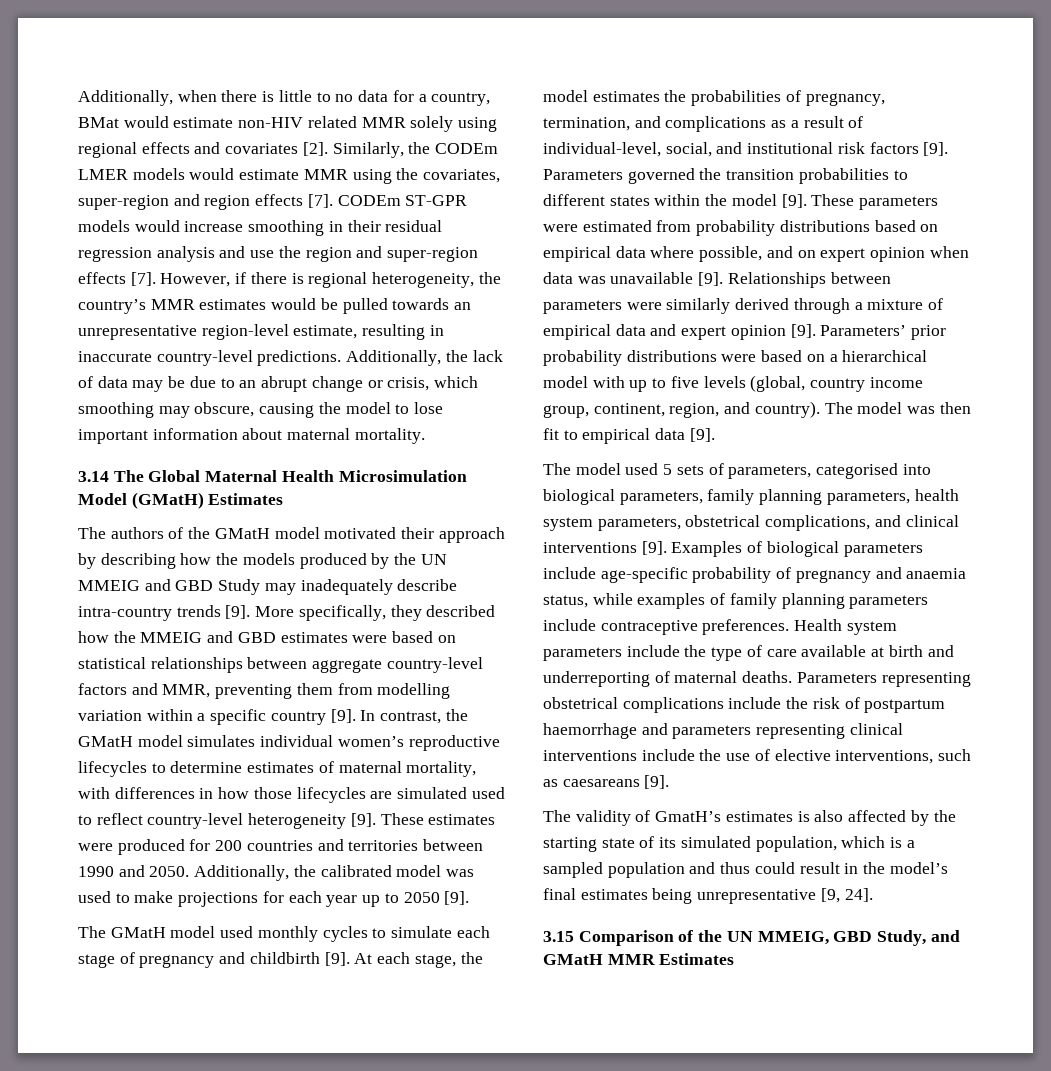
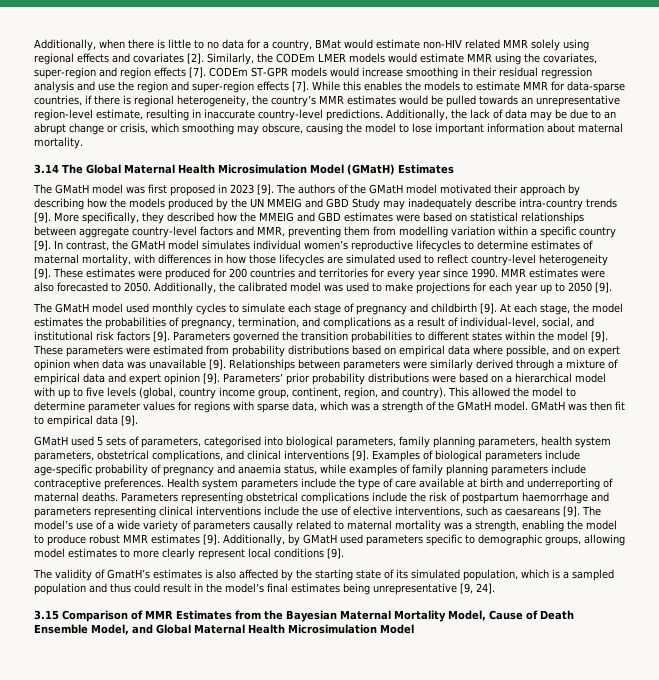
[160,273,231,287] However, -> [312,81,625,93] [34,95,82,106] While this enables the models to estimate MMR for data-sparse countries,
(106, 533) none -> [55,184,295,196] GMatH model was first proposed in 2023 [9]. The
[423,839,484,851] [78,865,145,877] between 1990 and -> [371,268,605,280] [34,282,121,292] for every year since 1990. MMR estimates were also forecasted to
[824,402,903,414] The model -> [448,387,576,397] [34,401,565,413] This allowed the model to determine parameter values for regions with sparse data, which was a strength of the GMatH model. GMatH
[543,463,621,475] The model -> [34,436,68,446] GMatH
(670, 782) none -> [582,506,601,516] [34,520,617,532] [34,534,625,546] [34,548,344,560] The model’s use of a wide variety of parameters causally related to maternal mortality was a strength, enabling the model to produce robust MMR estimates [9]. Additionally, by GMatH used parameters specific to demographic groups, allowing model estimates to more clearly represent local conditions [9].
[698,930,960,946] [543,953,735,965] the UN MMEIG, GBD Study, and GMatH MMR Estimates -> [145,610,574,622] [34,624,414,635] MMR Estimates from the Bayesian Maternal Mortality Model, Cause of Death Ensemble Model, and Global Maternal Health Microsimulation Model

